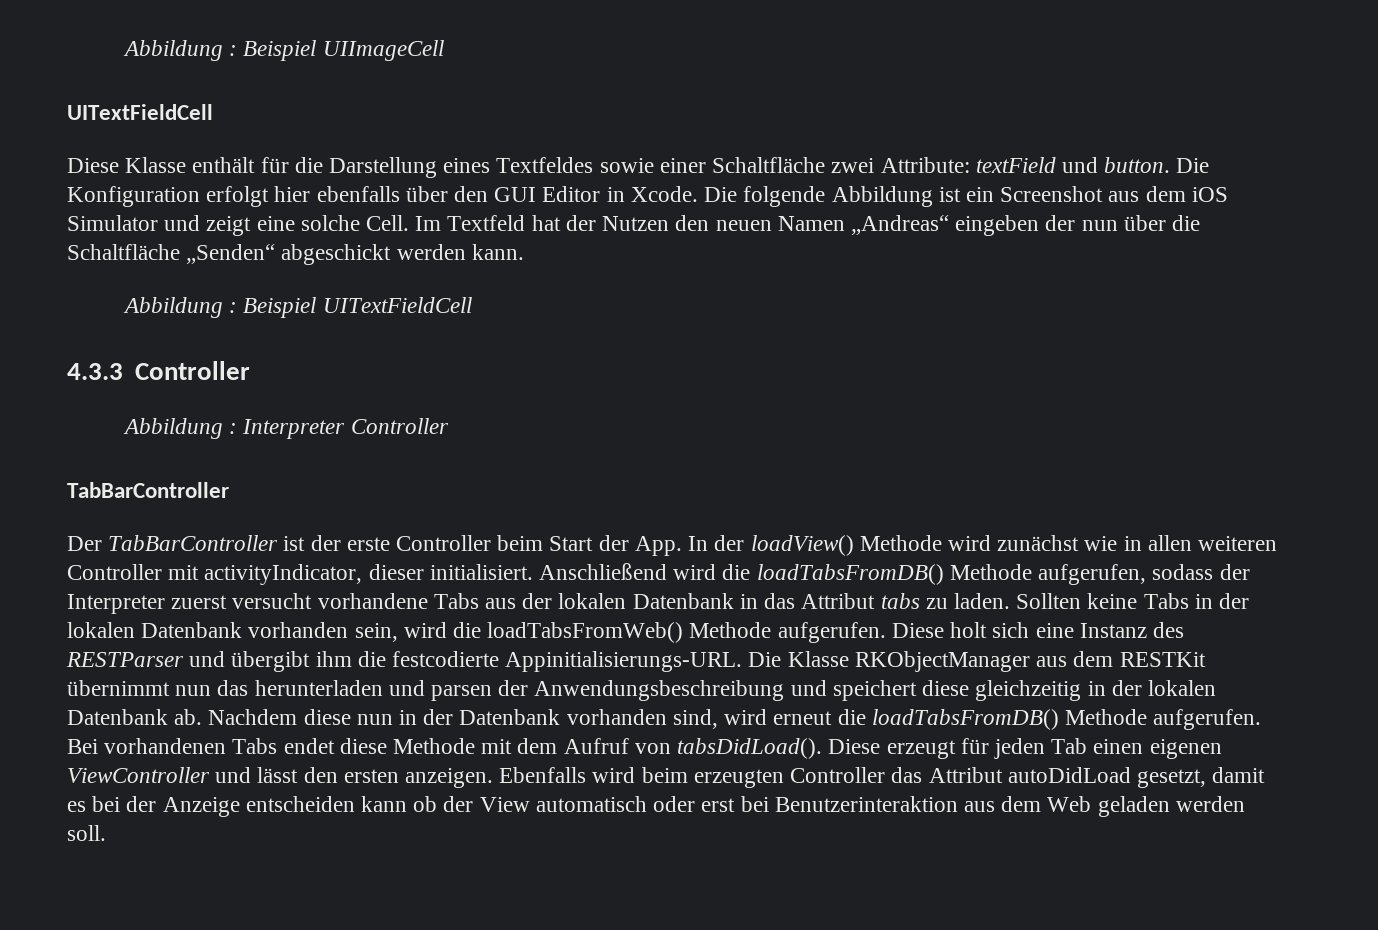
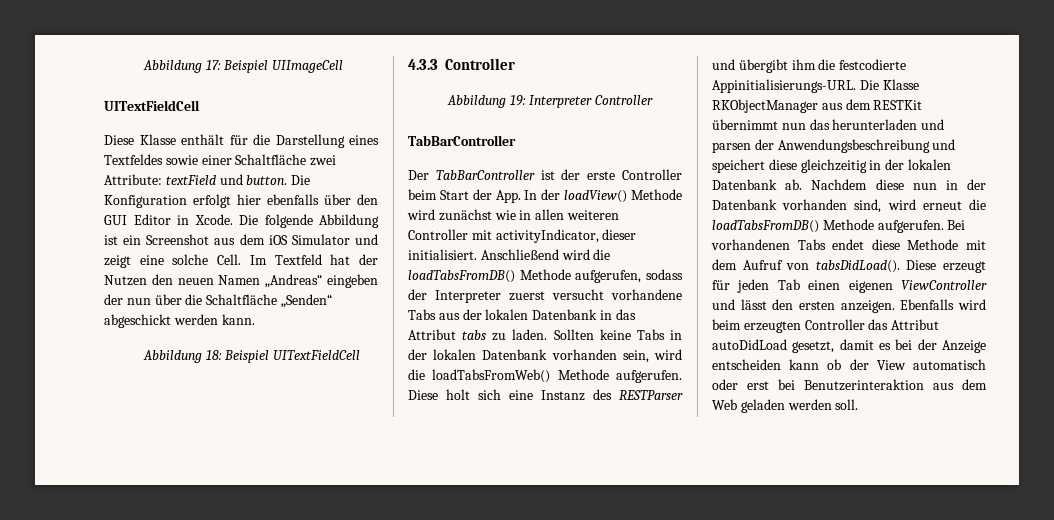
[122,40,238,61] Abbildung : -> [142,60,221,73] Abbildung 17:
[229,302,238,313] : -> [205,350,222,360] 18:
[229,423,238,434] : -> [509,95,526,106] 19:

